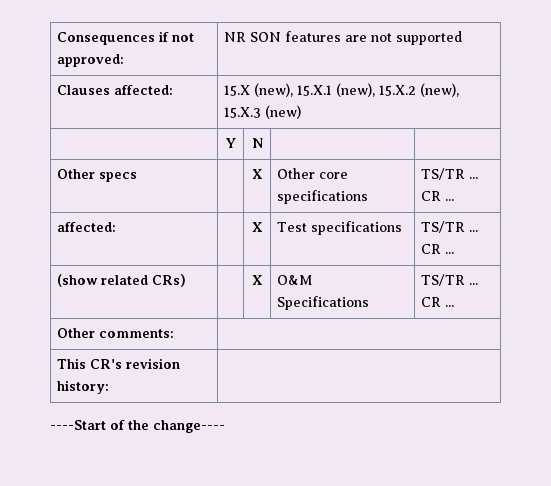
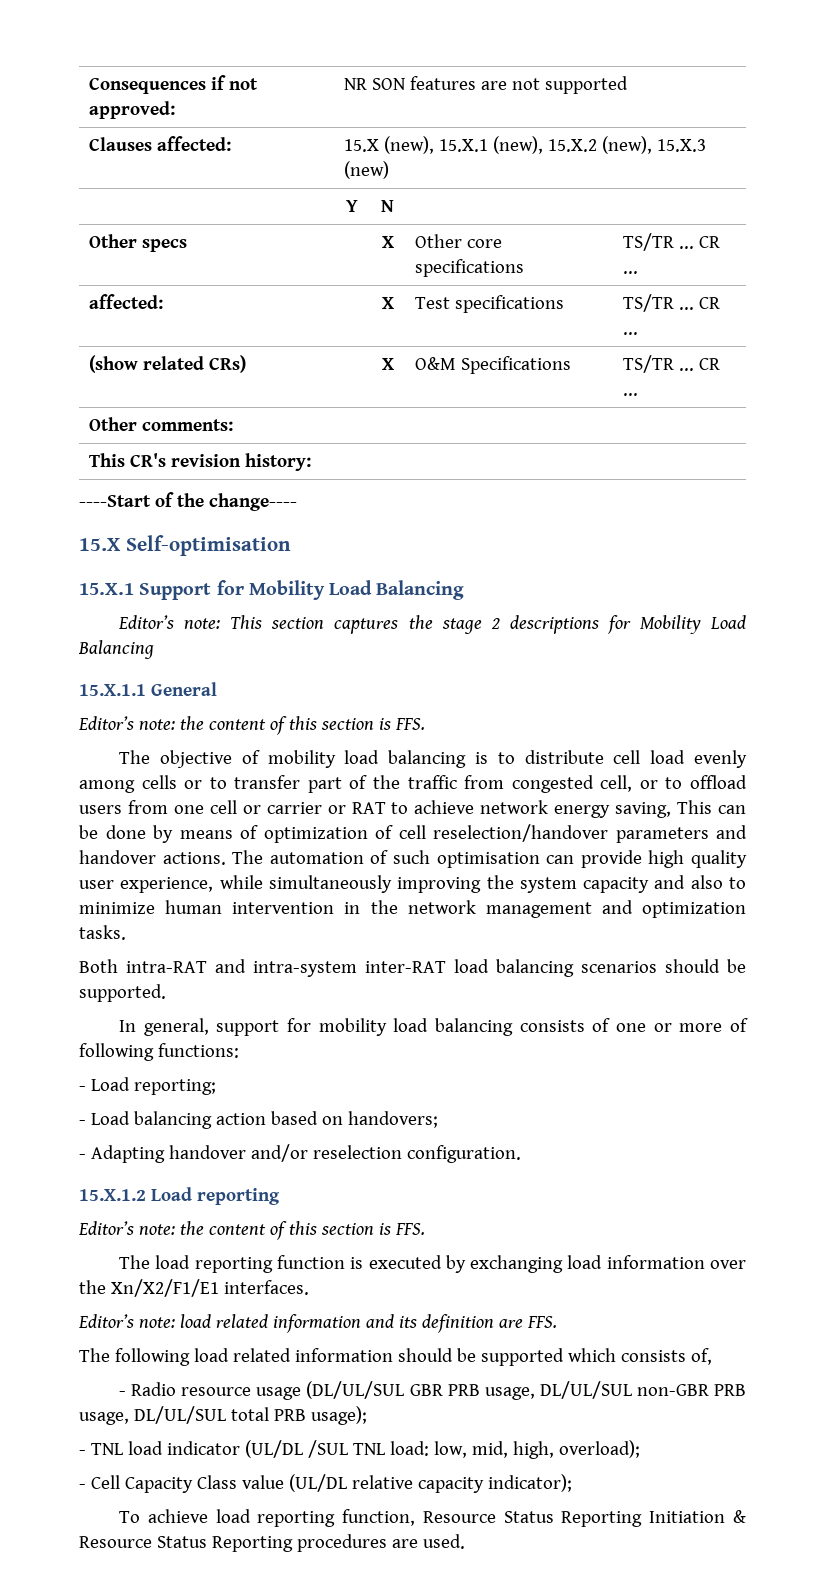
(225, 426) none -> [79,535,291,556] [79,580,465,600] [118,615,746,634] [78,640,154,659] [79,682,217,696] [78,716,425,735] [119,750,747,768] [79,775,747,793] [79,800,747,818] [79,824,747,843] [79,850,748,868] [79,875,746,893] [79,900,746,918] [79,925,126,940] [79,959,746,977] [79,984,166,1002] [119,1018,749,1036] [79,1043,239,1061] [79,1077,216,1095] [79,1111,438,1129] [79,1144,521,1163] [79,1187,280,1205] [78,1221,425,1240] [119,1255,746,1273] [79,1279,309,1297] [78,1314,557,1333] [79,1348,712,1366] [119,1381,747,1400] [79,1406,367,1425] [79,1440,640,1459] [79,1474,572,1493] [119,1509,746,1527] [79,1534,465,1552] // 15.X Self-optimisation // 15.X.1 Support for Mobility Load Balancing // Editor’s note: This section captures the stage 2 descriptions for Mobility Load Balancing // 15.X.1.1 General // Editor’s note: the content of this section is FFS. // The objective of mobility load balancing is to distribute cell load evenly among cells or to transfer part of the traffic from congested cell, or to offload users from one cell or carrier or RAT to achieve network energy saving, This can be done by means of optimization of cell reselection/handover parameters and handover actions. The automation of such optimisation can provide high quality user experience, while simultaneously improving the system capacity and also to minimize human intervention in the network management and optimization tasks. // Both intra-RAT and intra-system inter-RAT load balancing scenarios should be supported. // In general, support for mobility load balancing consists of one or more of following functions: // - Load reporting; // - Load balancing action based on handovers; // - Adapting handover and/or reselection configuration. // 15.X.1.2 Load reporting // Editor’s note: the content of this section is FFS. // The load reporting function is executed by exchanging load information over the Xn/X2/F1/E1 interfaces. // Editor’s note: load related information and its definition are FFS. // The following load related information should be supported which consists of, // - Radio resource usage (DL/UL/SUL GBR PRB usage, DL/UL/SUL non-GBR PRB usage, DL/UL/SUL total PRB usage); // - TNL load indicator (UL/DL /SUL TNL load: low, mid, high, overload); // - Cell Capacity Class value (UL/DL relative capacity indicator); // To achieve load reporting function, Resource Status Reporting Initiation & Resource Status Reporting procedures are used.

